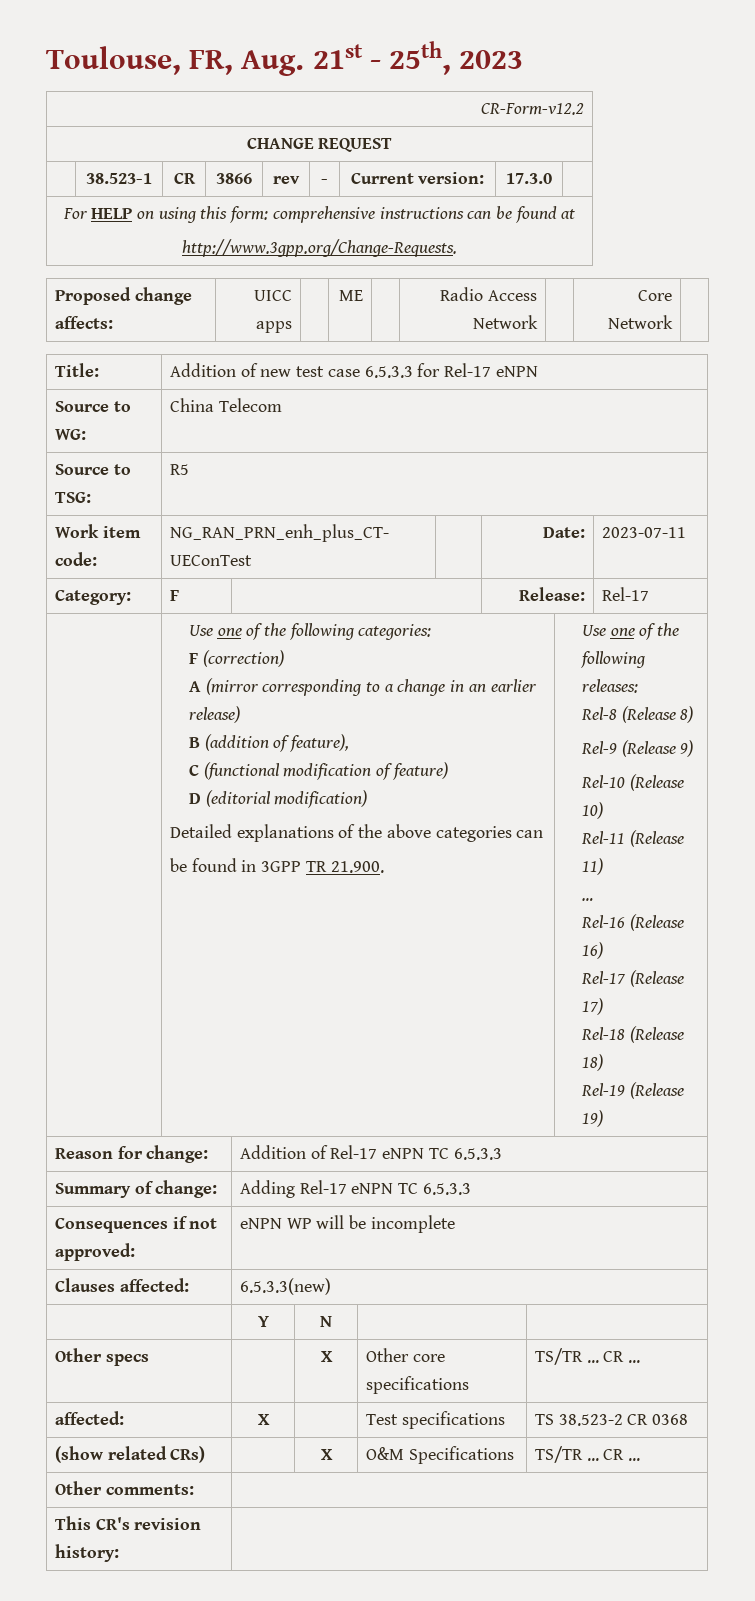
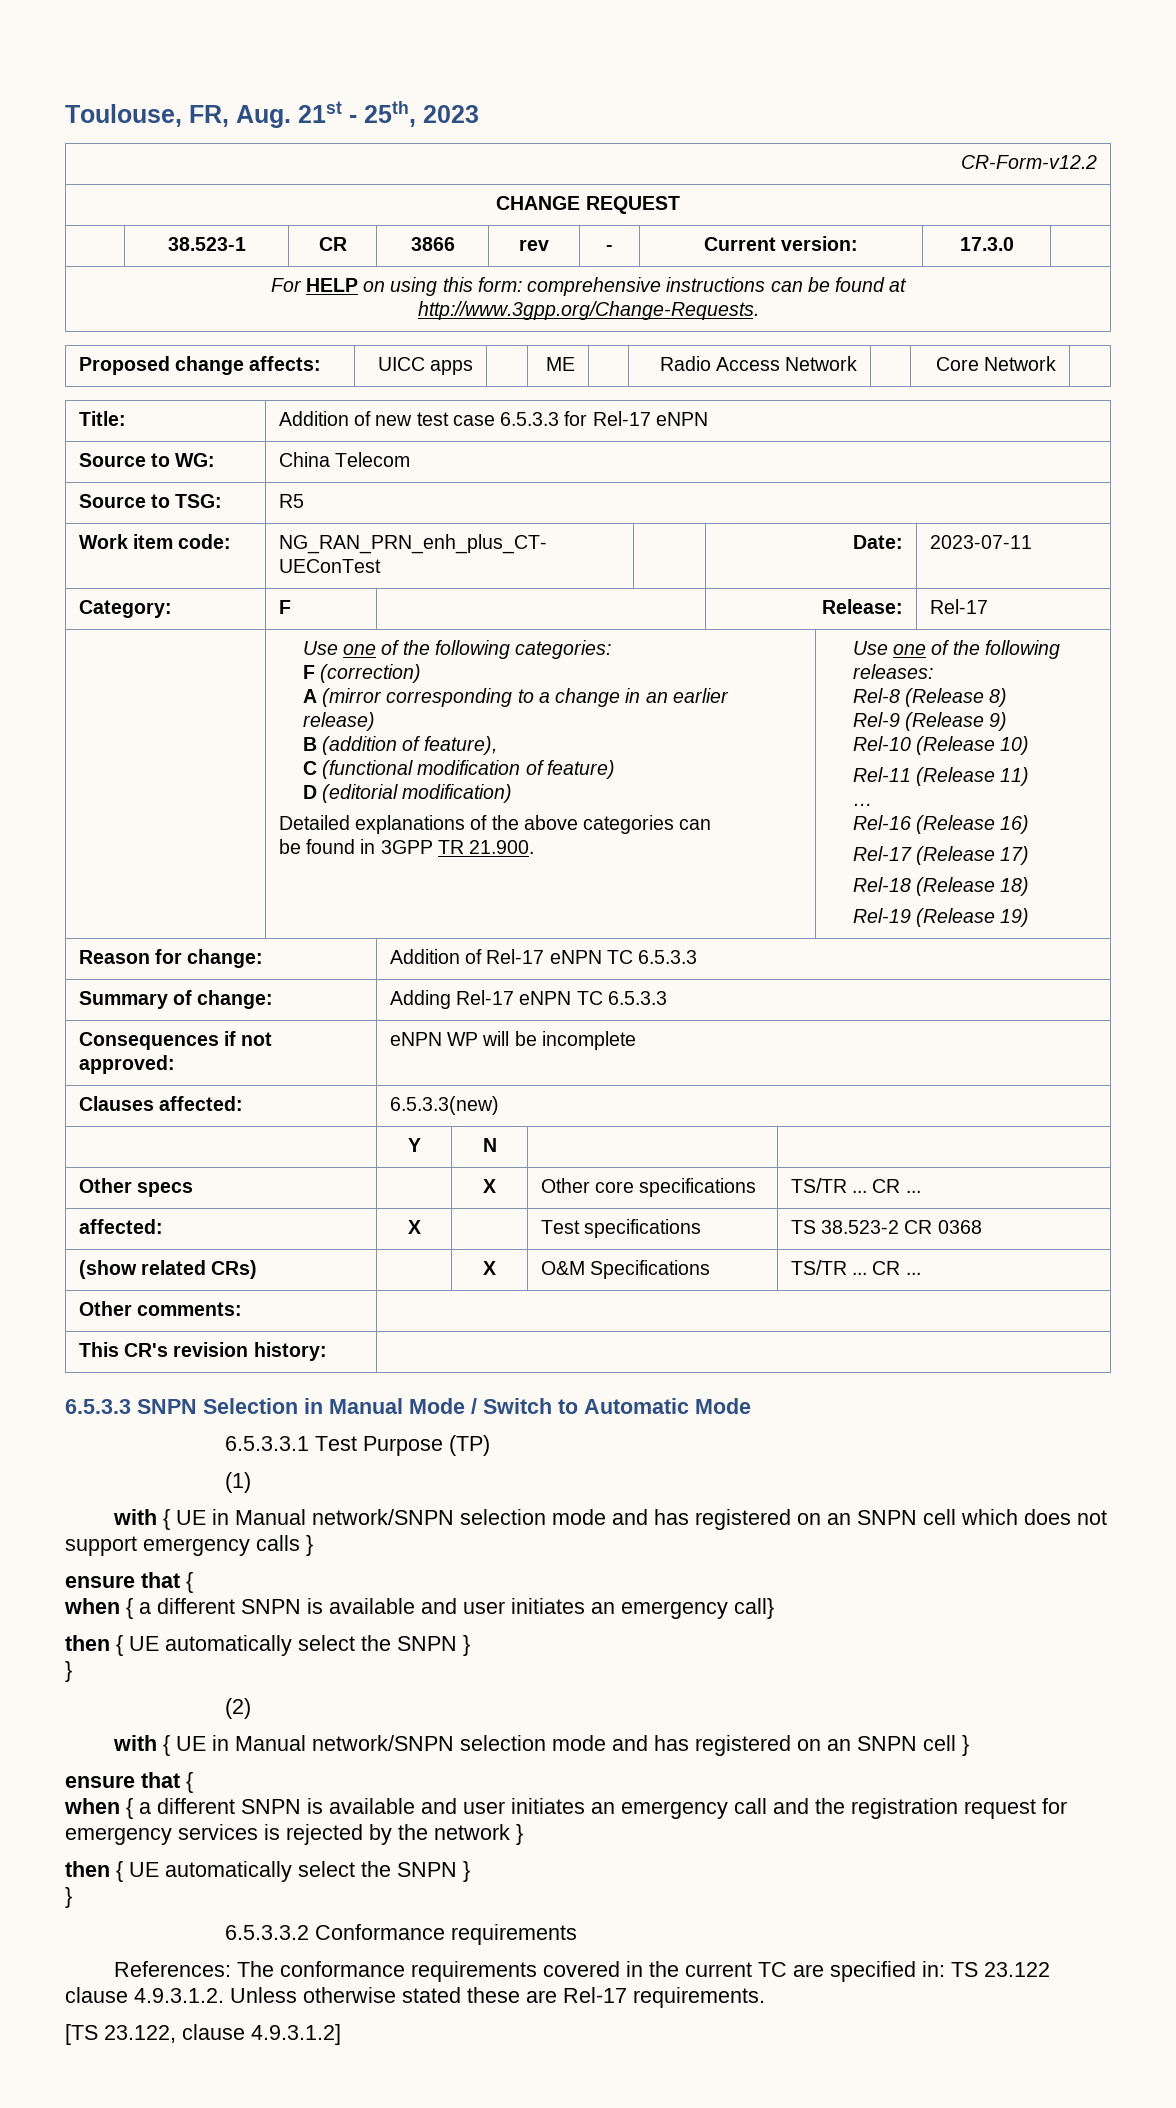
(120, 1553) none -> [65,1398,751,1414] [225,1435,491,1456] [225,1472,252,1493] [113,1509,1108,1530] [65,1535,313,1556] [65,1572,193,1593] [64,1598,774,1619] [65,1635,470,1656] [65,1661,72,1682] [225,1698,252,1719] [113,1735,970,1756] [65,1772,193,1793] [64,1798,1067,1819] [65,1824,523,1845] [65,1861,470,1882] [65,1887,72,1908] [225,1924,578,1945] [114,1961,1051,1982] [65,1987,765,2008] [65,2024,341,2045] // 6.5.3.3 SNPN Selection in Manual Mode / Switch to Automatic Mode // 6.5.3.3.1 Test Purpose (TP) // (1) // with { UE in Manual network/SNPN selection mode and has registered on an SNPN cell which does not support emergency calls } // ensure that { // when { a different SNPN is available and user initiates an emergency call} // then { UE automatically select the SNPN } // } // (2) // with { UE in Manual network/SNPN selection mode and has registered on an SNPN cell } // ensure that { // when { a different SNPN is available and user initiates an emergency call and the registration request for emergency services is rejected by the network } // then { UE automatically select the SNPN } // } // 6.5.3.3.2 Conformance requirements // References: The conformance requirements covered in the current TC are specified in: TS 23.122 clause 4.9.3.1.2. Unless otherwise stated these are Rel-17 requirements. // [TS 23.122, clause 4.9.3.1.2]

